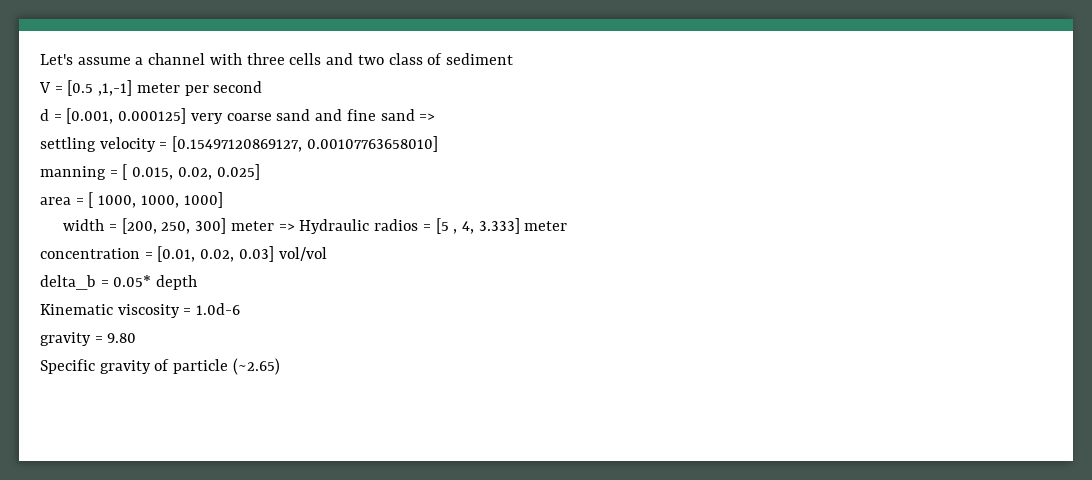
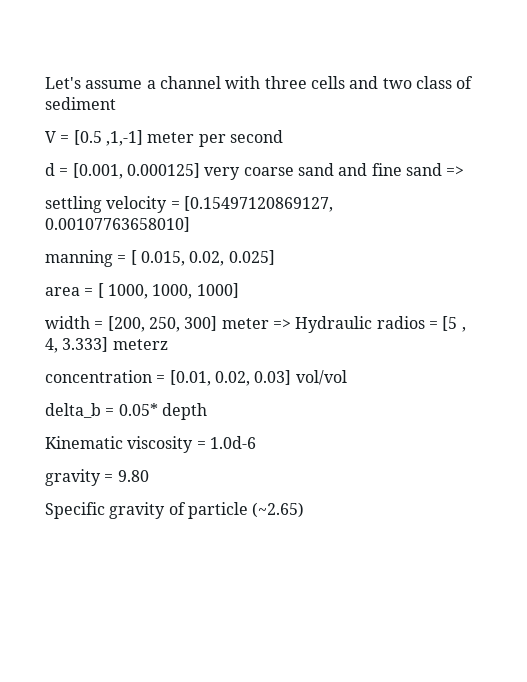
[524,221,568,231] meter -> [112,339,168,350] meterz

